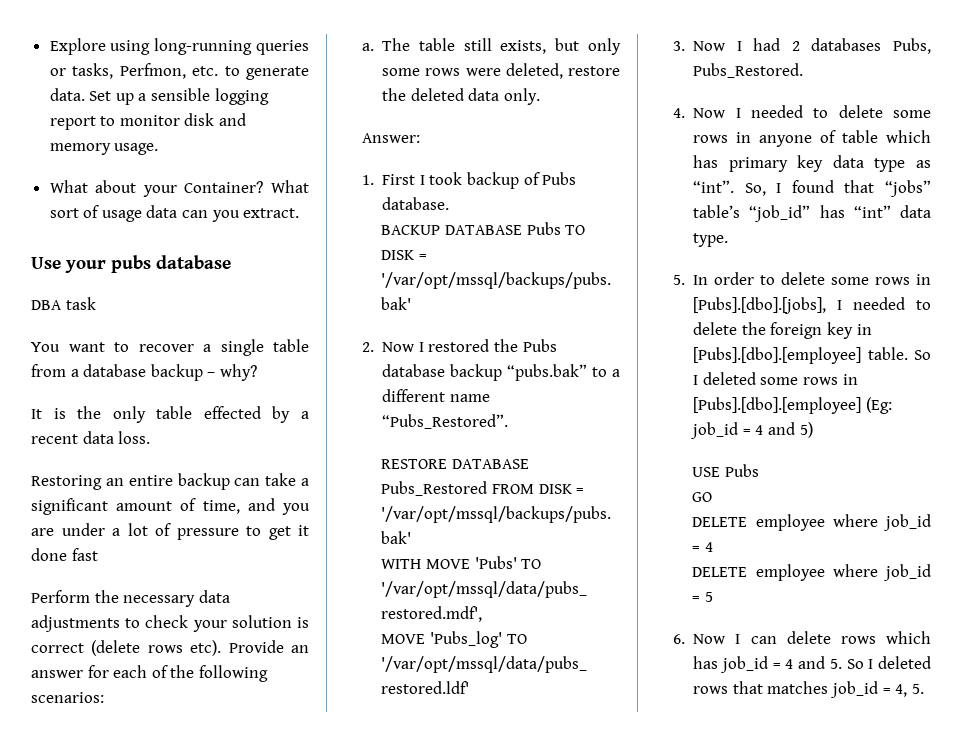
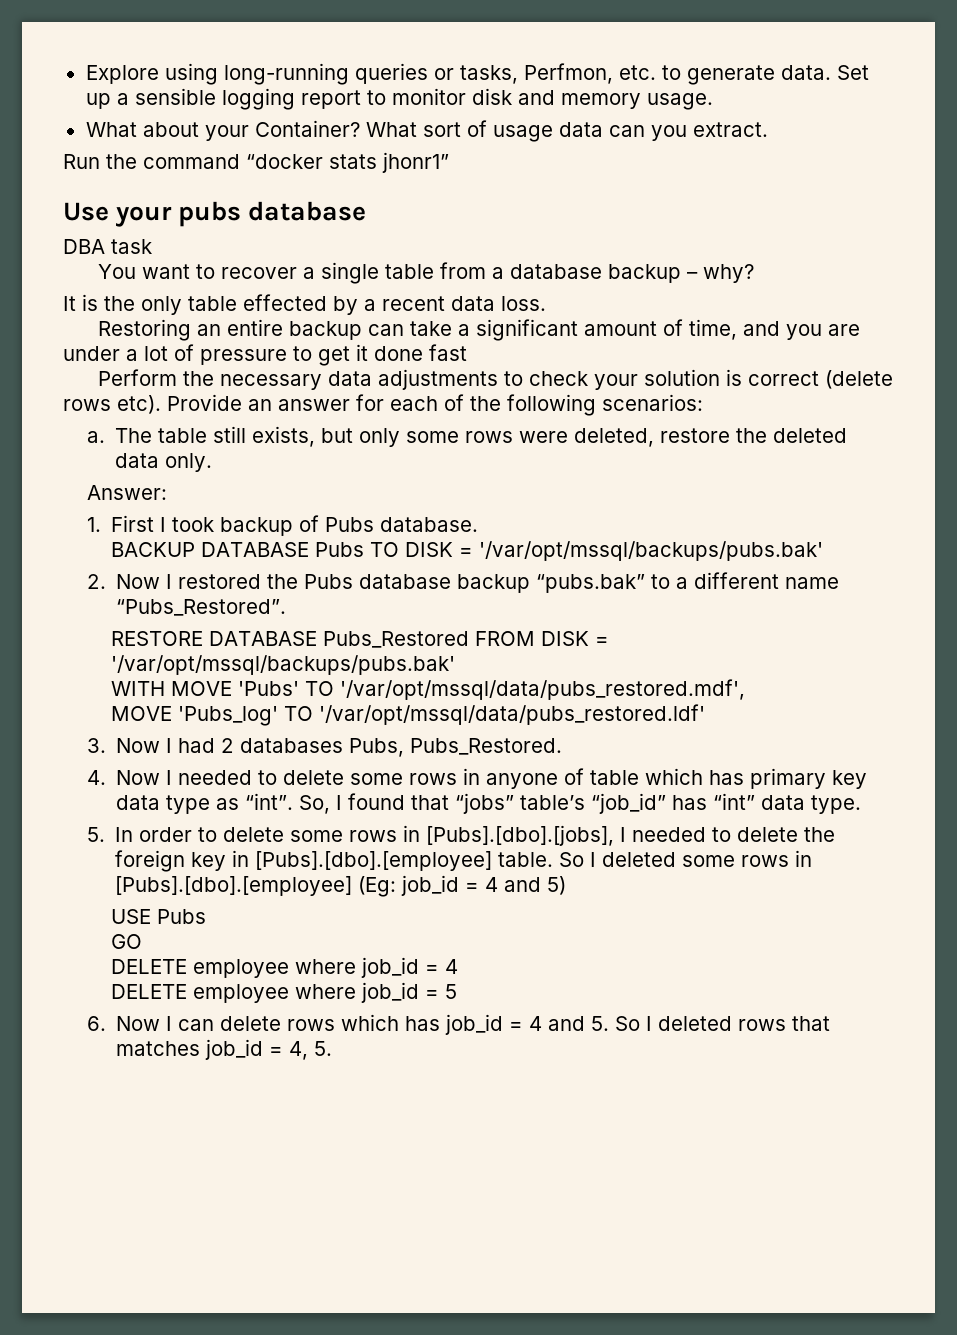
(300, 213) none -> [63,152,449,173] // Run the command “docker stats jhonr1”

